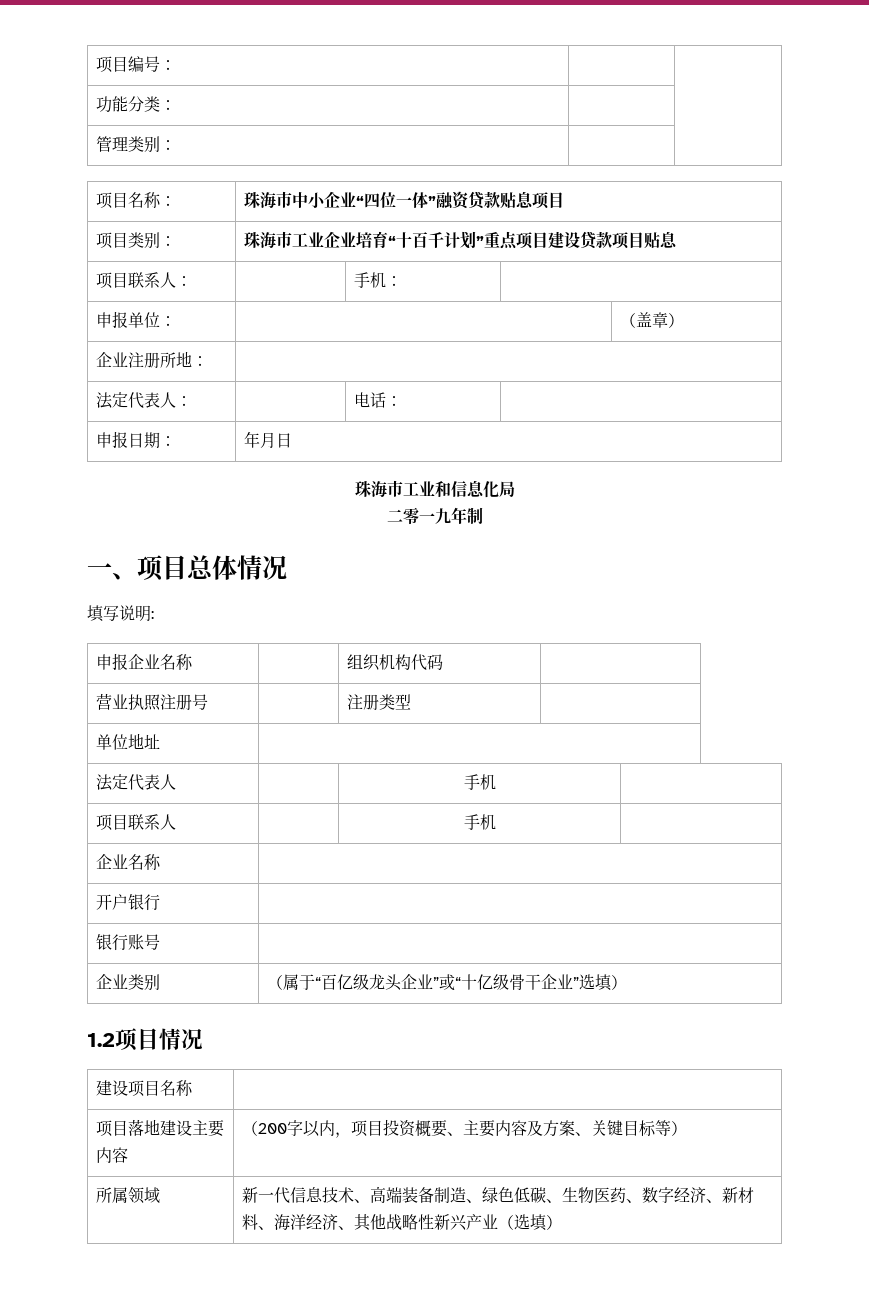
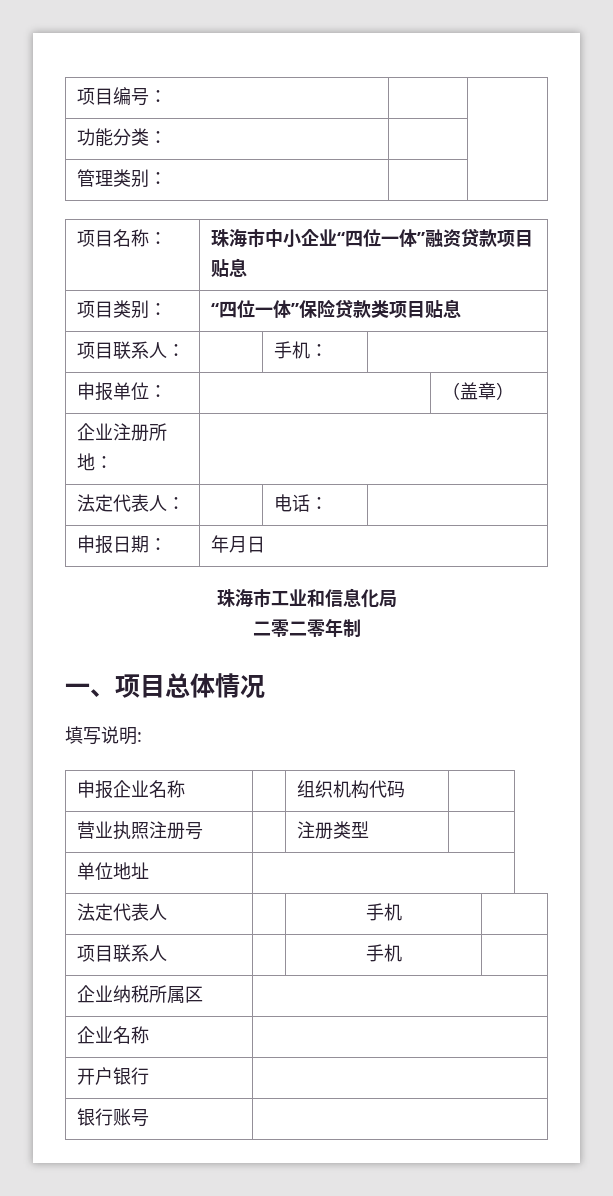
[499,191,564,209] 贴息项目 -> [496,230,533,247] [210,258,247,277] 项目贴息
[243,231,612,249] 珠海市工业企业培育“十百千计划”重点项目建设贷款 -> [210,299,389,318] “四位一体”保险贷款类
[418,508,451,524] 一九 -> [288,619,325,637] 二零
(496, 822) none -> [76,985,203,1003] // 企业纳税所属区 |
[95,974,160,990] [266,974,627,991] [87,1028,203,1051] [95,1080,193,1097] [95,1119,224,1137] [95,1147,128,1163] [241,1119,687,1138] [95,1187,160,1204] [241,1186,754,1204] [241,1214,562,1231] // 企业类别 | （属于“百亿级龙头企业”或“十亿级骨干企业”选填） // 1.2项目情况 // 建设项目名称 | // 项目落地建设主要内容 | （200字以内，项目投资概要、主要内容及方案、关键目标等） // 所属领域 | 新一代信息技术、高端装备制造、绿色低碳、生物医药、数字经济、新材料、海洋经济、其他战略性新兴产业（选填） -> (149, 1118) none

